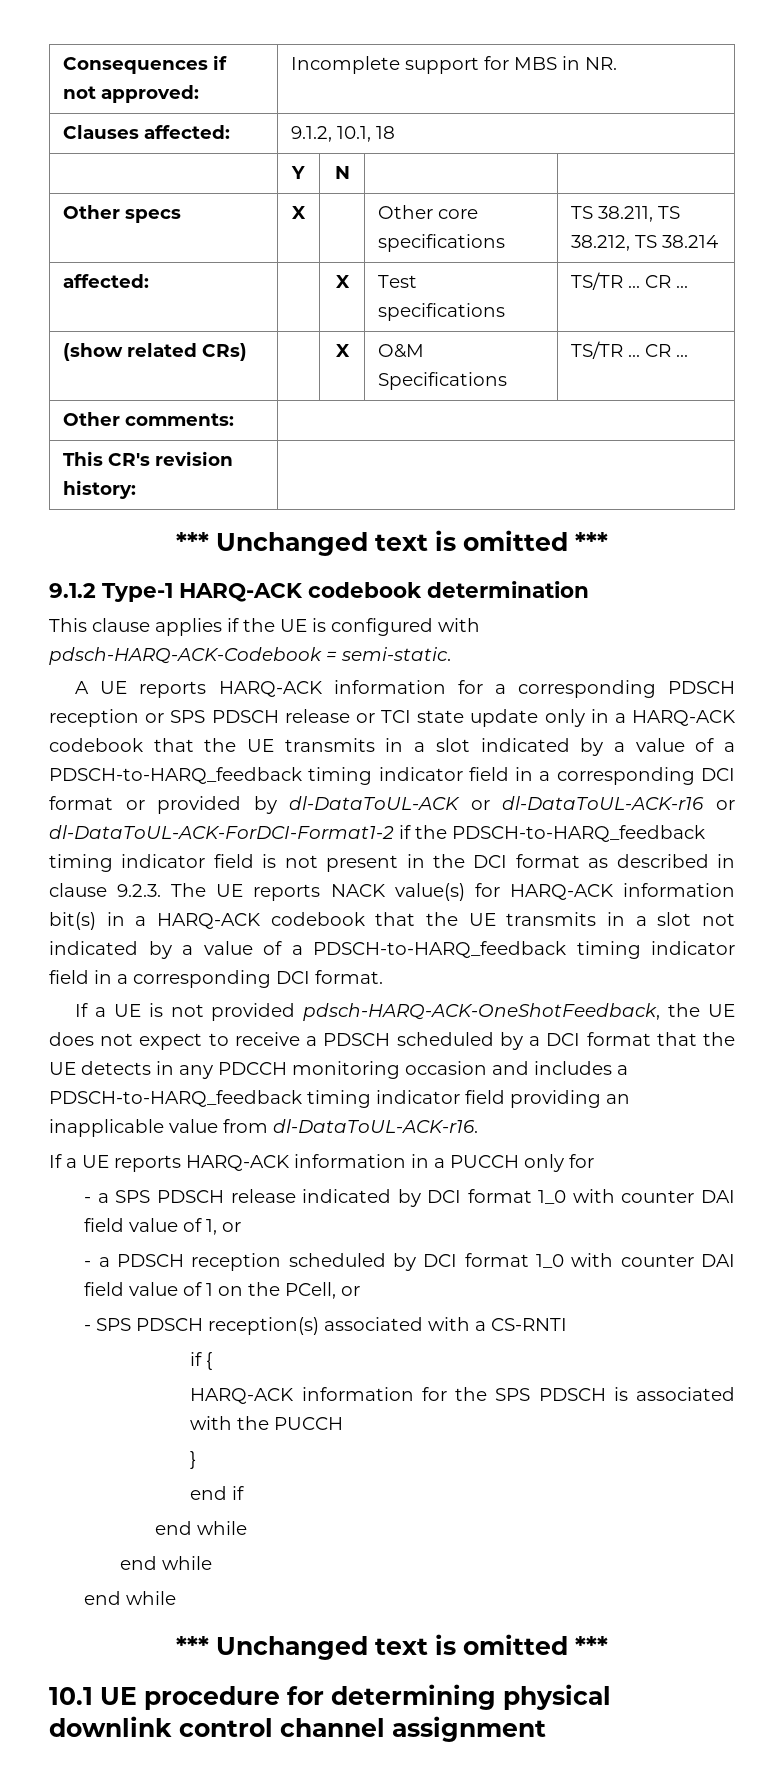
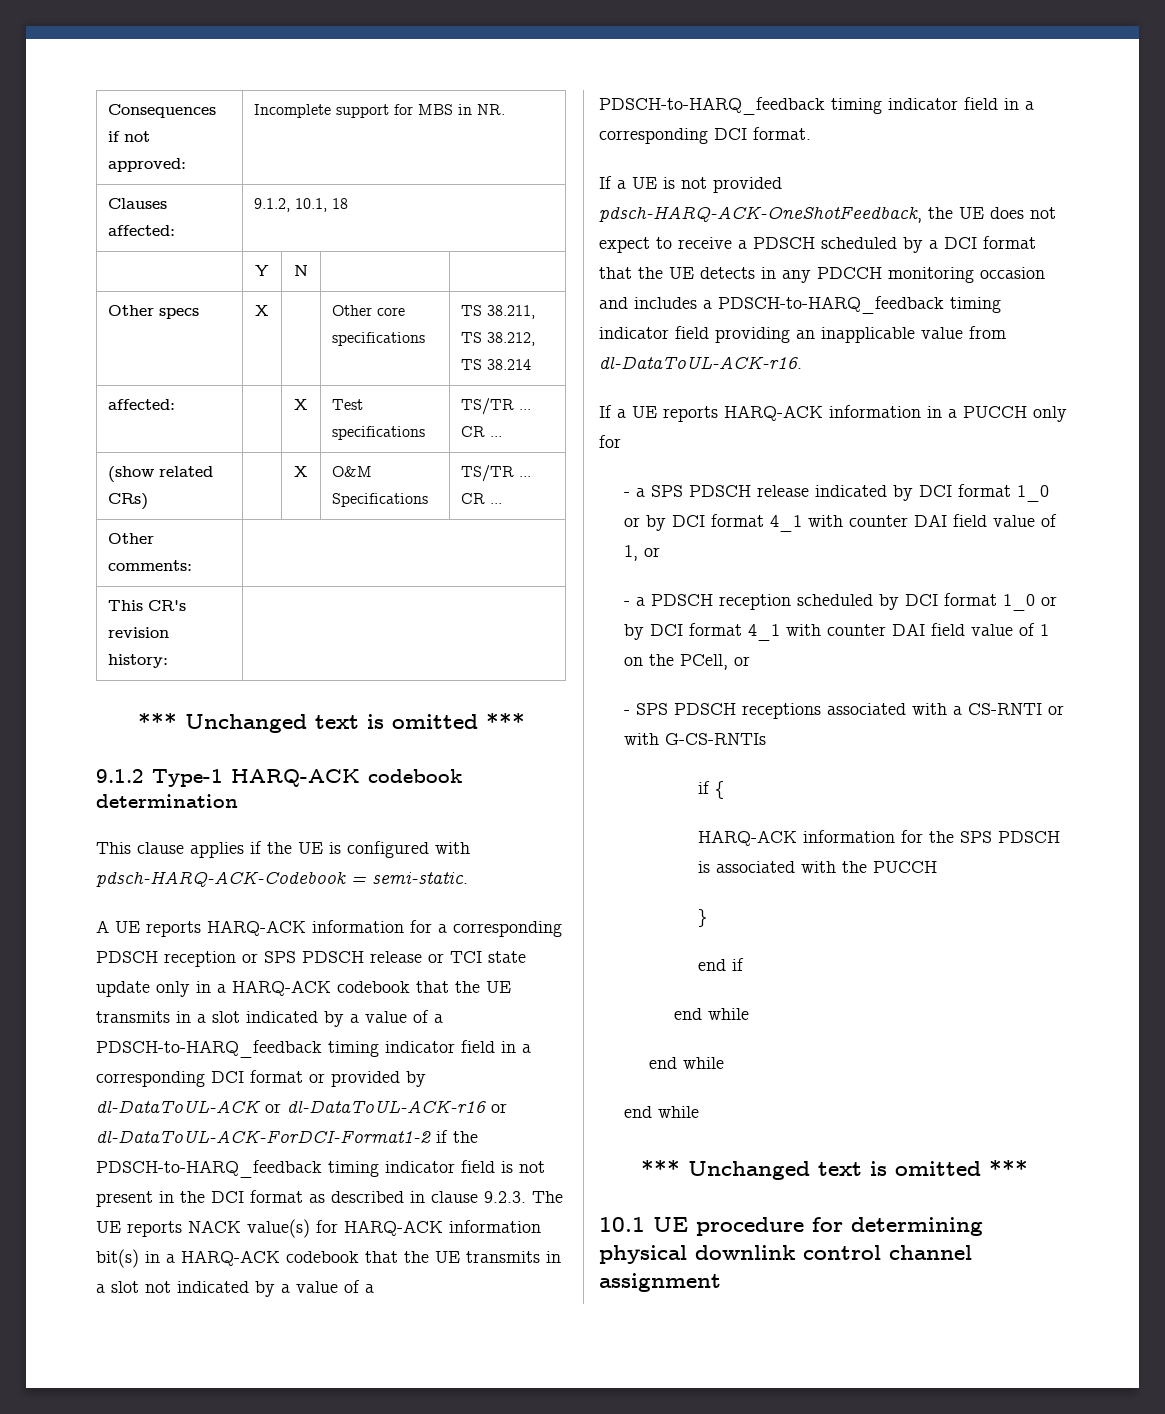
(567, 1197) none -> [623,514,802,532] or by DCI format 4_1
(565, 1261) none -> [1040,596,1057,606] [623,623,780,641] or by DCI format 4_1
[208,1317,320,1335] reception(s) -> [741,703,821,719] receptions
(568, 1324) none -> [1047,705,1064,715] [623,733,766,745] or with G-CS-RNTIs

